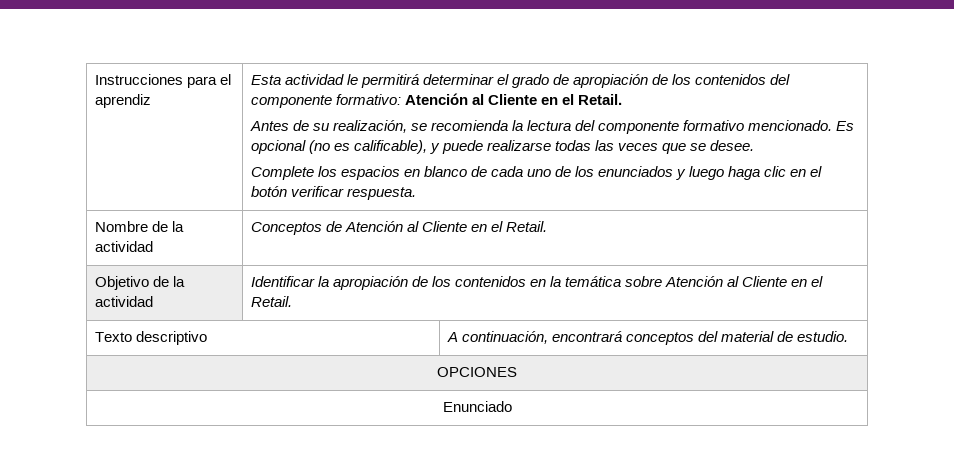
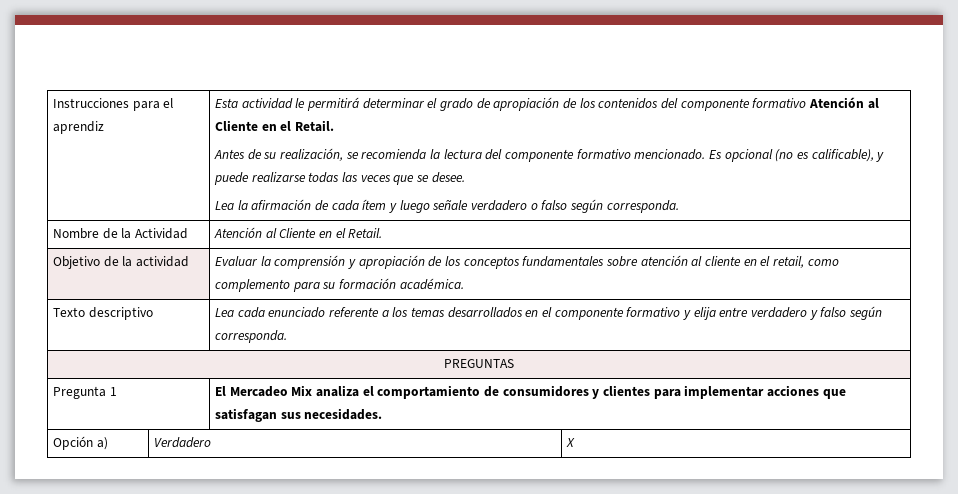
[335,94,401,105] formativo: -> [752,98,807,108] formativo
[250,166,823,180] [250,186,416,200] Complete los espacios en blanco de cada uno de los enunciados y luego haga clic en el botón verificar respuesta. -> [215,199,679,213] Lea la afirmación de cada ítem y luego señale verdadero o falso según corresponda.
[94,241,153,252] [250,221,342,235] actividad | Conceptos de -> [135,228,189,239] Actividad |
[250,276,824,290] [250,296,292,307] [94,331,207,345] [446,331,848,345] [437,367,517,377] [442,401,512,412] Identificar la apropiación de los contenidos en la temática sobre Atención al Cliente en el Retail. // Texto descriptivo | A continuación, encontrará conceptos del material de estudio. // OPCIONES // Enunciado -> [215,255,839,269] [215,278,464,292] [53,307,153,320] [215,306,882,320] [215,330,288,343] [444,359,514,368] [53,386,117,399] [215,385,846,399] [215,408,383,422] [53,436,108,450] [154,437,212,448] [566,438,576,447] Evaluar la comprensión y apropiación de los conceptos fundamentales sobre atención al cliente en el retail, como complemento para su formación académica. // Texto descriptivo | Lea cada enunciado referente a los temas desarrollados en el componente formativo y elija entre verdadero y falso según corresponda. // PREGUNTAS // Pregunta 1 | El Mercadeo Mix analiza el comportamiento de consumidores y clientes para implementar acciones que satisfagan sus necesidades. // Opción a) | Verdadero | X

